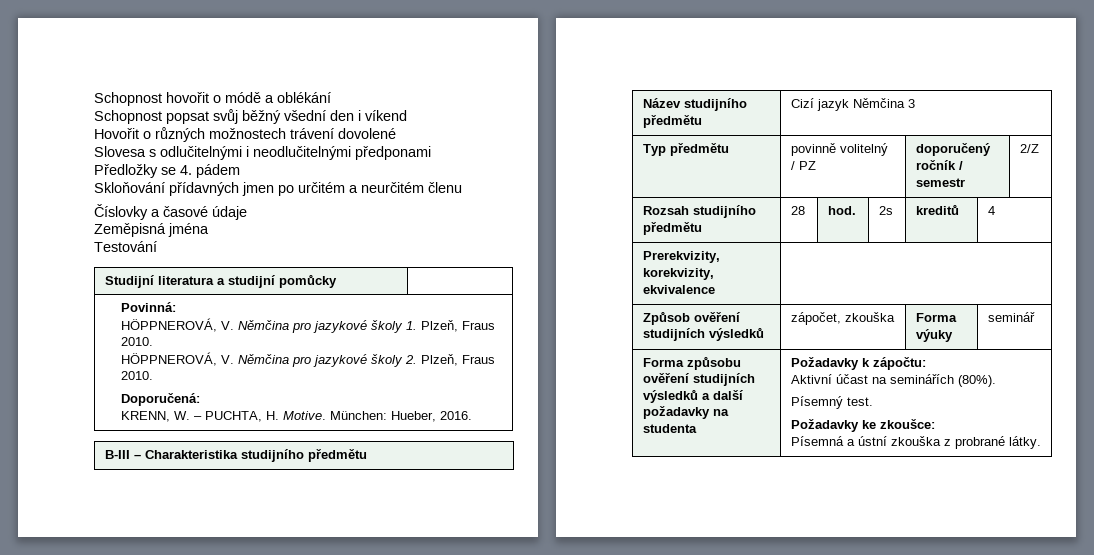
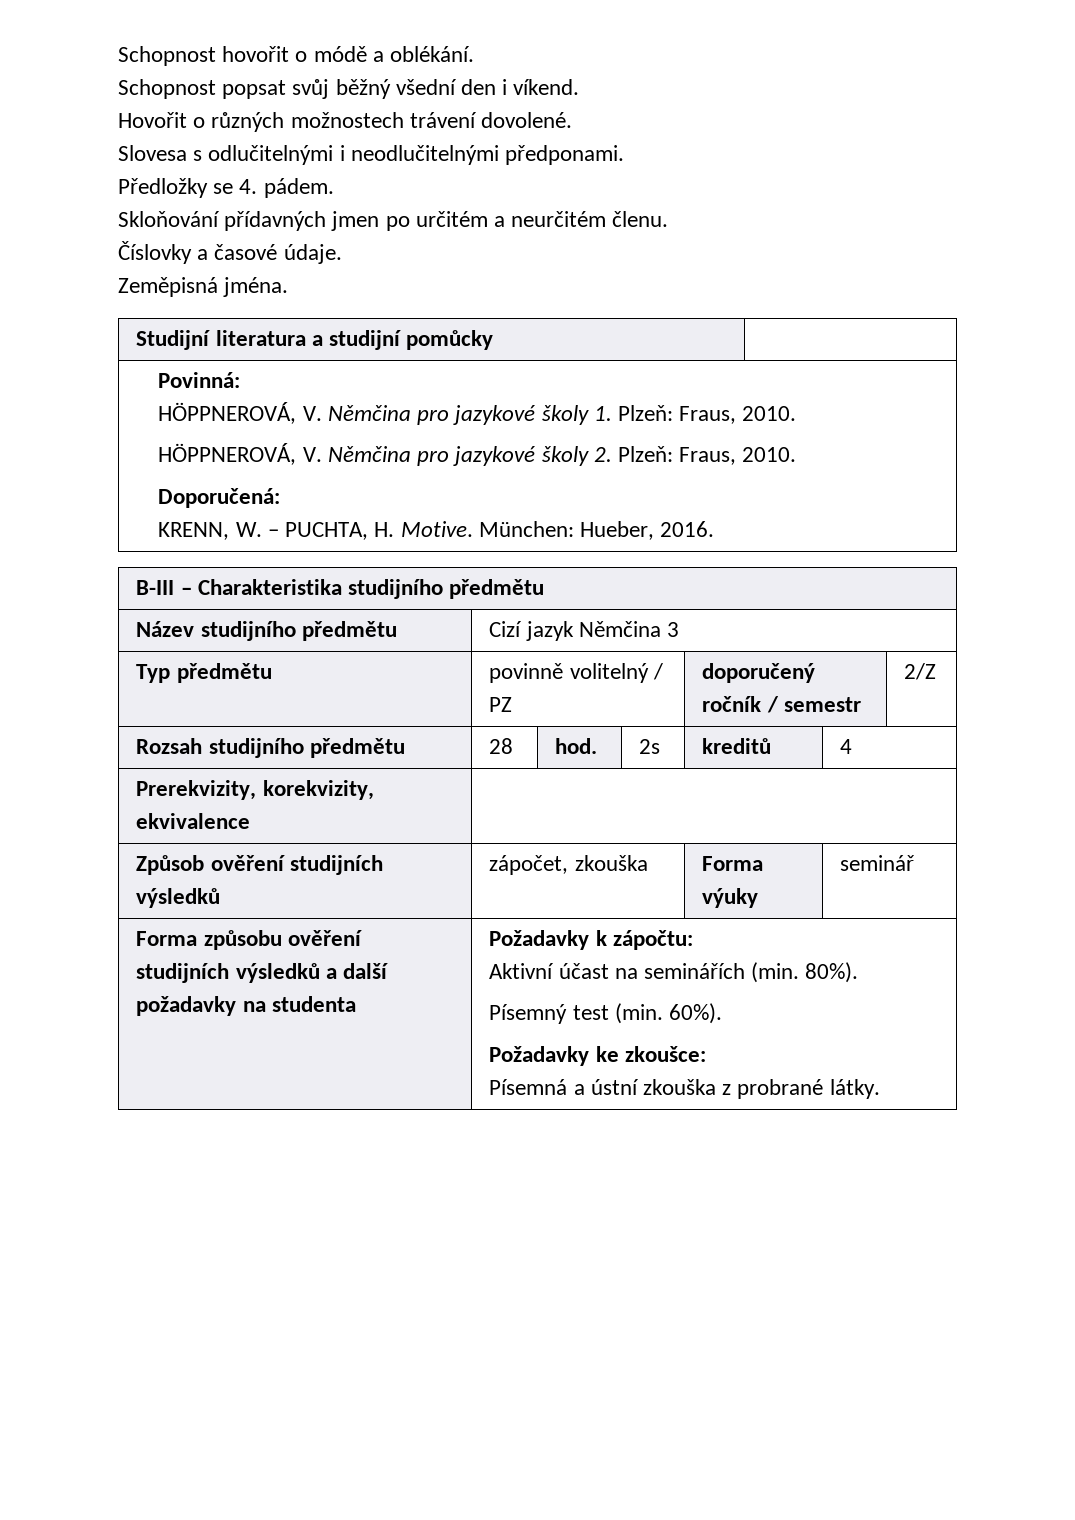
[277,92,331,103] oblékání -> [390,46,475,62] oblékání.
[365,110,407,121] víkend -> [513,79,580,95] víkend.
[338,128,396,139] dovolené -> [481,112,573,128] dovolené.
[355,146,431,160] předponami -> [505,145,625,165] předponami.
[196,164,240,178] pádem -> [263,178,334,198] pádem.
[428,182,462,193] členu -> [612,211,669,227] členu.
[212,206,247,220] údaje -> [283,244,342,264] údaje.
[168,223,209,237] [94,241,157,252] jména // Testování -> [223,277,289,297] jména.
[421,320,496,332] Plzeň, Fraus -> [617,405,737,424] Plzeň: Fraus,
[421,354,496,366] Plzeň, Fraus -> [617,446,737,465] Plzeň: Fraus,
[957,375,996,387] (80%). -> [751,962,859,983] (min. 80%).
[846,397,873,406] test. -> [572,1003,723,1024] test (min. 60%).

